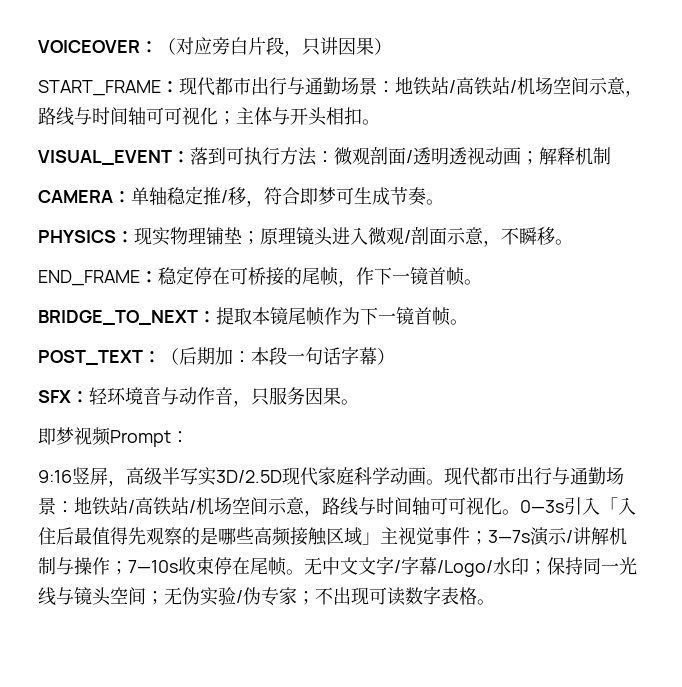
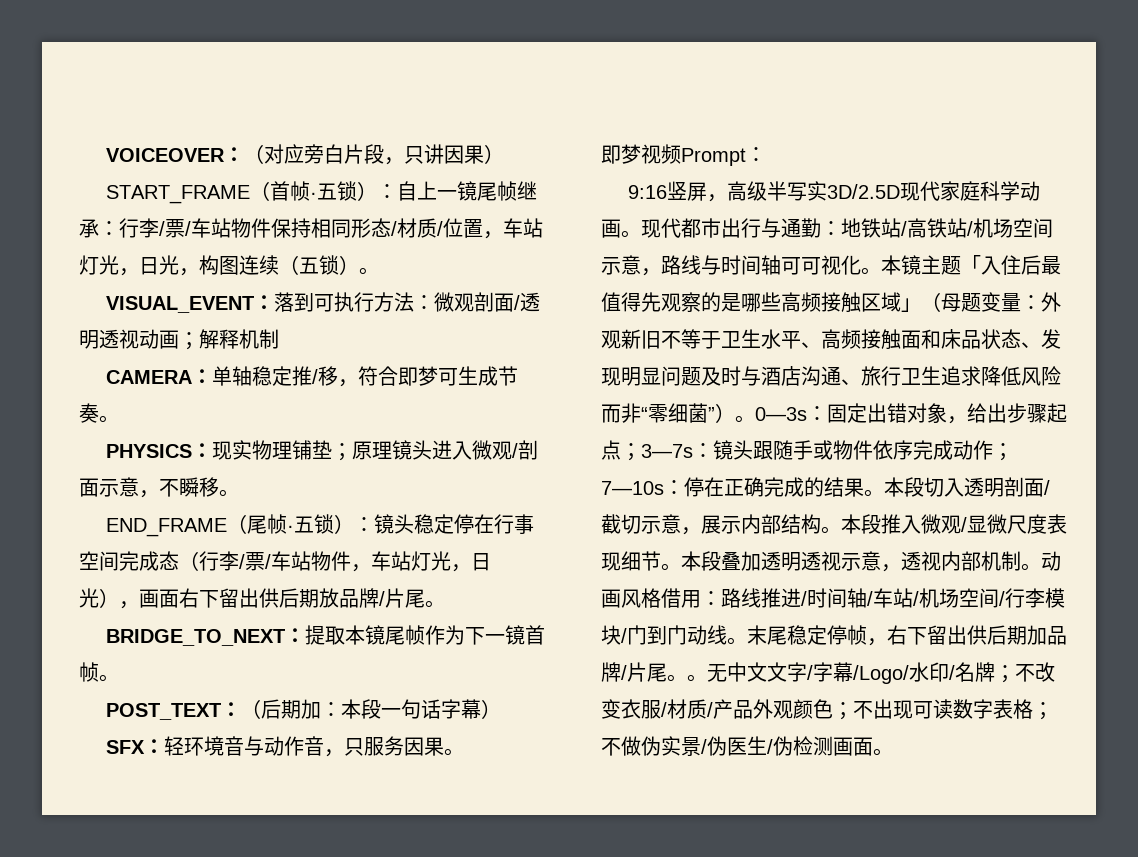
[161,77,643,97] [38,107,362,126] ：现代都市出行与通勤场景：地铁站/高铁站/机场空间示意，路线与时间轴可可视化；主体与开头相扣 -> [249,181,537,201] [79,218,543,239] [79,255,359,276] （首帧·五锁）：自上一镜尾帧继承：行李/票/车站物件保持相同形态/材质/位置，车站灯光，日光，构图连续（五锁）
[140,266,465,287] ：稳定停在可桥接的尾帧，作下一镜首帧 -> [226,514,534,534] [79,551,491,572] [79,588,425,609] （尾帧·五锁）：镜头稳定停在行事空间完成态（行李/票/车站物件，车站灯光，日光），画面右下留出供后期放品牌/片尾
[606,467,624,485] [38,497,56,515] 场景 -> (821, 228) none
[520,497,600,515] 0—3s引入 -> [881,255,961,275] 本镜主题
[380,527,627,546] [38,557,287,576] 主视觉事件；3—7s演示/讲解机制与操作；7—10s收束停在尾帧 -> [921,292,1061,312] [601,329,1061,350] [601,366,1061,386] [601,403,1067,424] [601,440,1013,461] [601,477,1050,497] [601,514,1067,535] [601,551,1061,572] [601,588,1065,608] [601,625,1067,646] [601,662,687,682] （母题变量：外观新旧不等于卫生水平、高频接触面和床品状态、发现明显问题及时与酒店沟通、旅行卫生追求降低风险而非“零细菌”）。0—3s：固定出错对象，给出步骤起点；3—7s：镜头跟随手或物件依序完成动作；7—10s：停在正确完成的结果。本段切入透明剖面/截切示意，展示内部结构。本段推入微观/显微尺度表现细节。本段叠加透明透视示意，透视内部机制。动画风格借用：路线推进/时间轴/车站/机场空间/行李模块/门到门动线。末尾稳定停帧，右下留出供后期加品牌/片尾。
[529,557,637,575] [38,587,297,606] ；保持同一光线与镜头空间；无伪实验/伪专家 -> [949,662,1055,683] [601,699,833,719] /名牌；不改变衣服/材质/产品外观颜色
(477, 596) none -> [1033,702,1053,720] [601,736,873,756] ；不做伪实景/伪医生/伪检测画面

